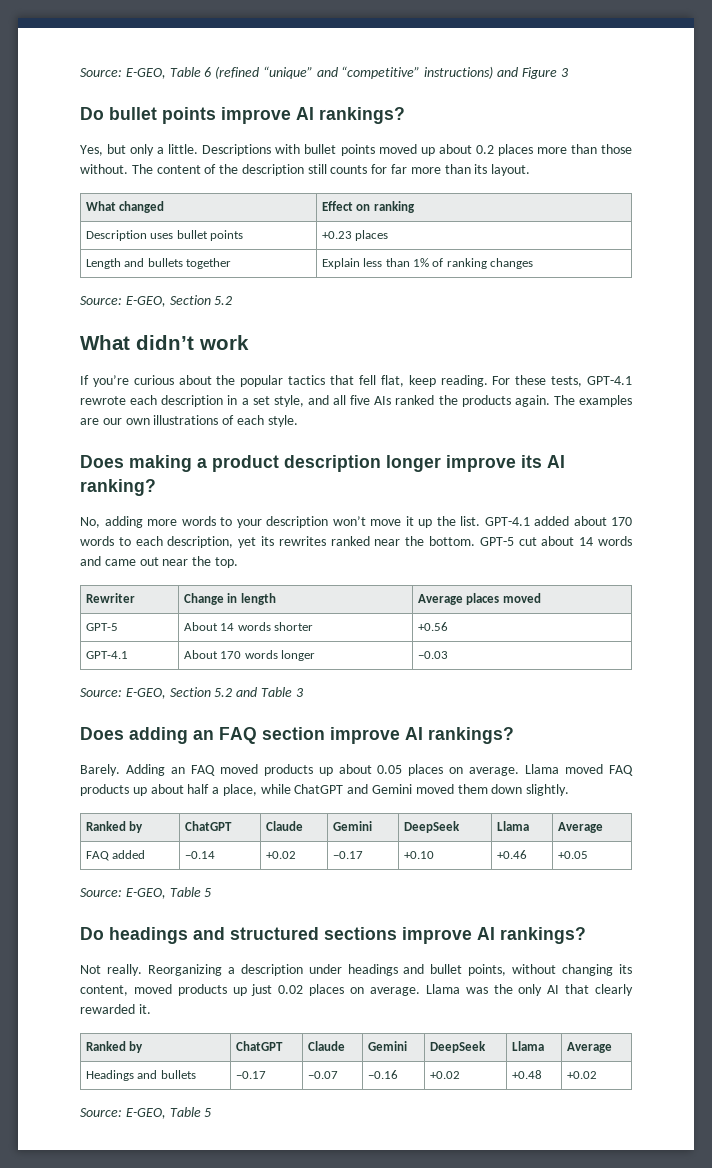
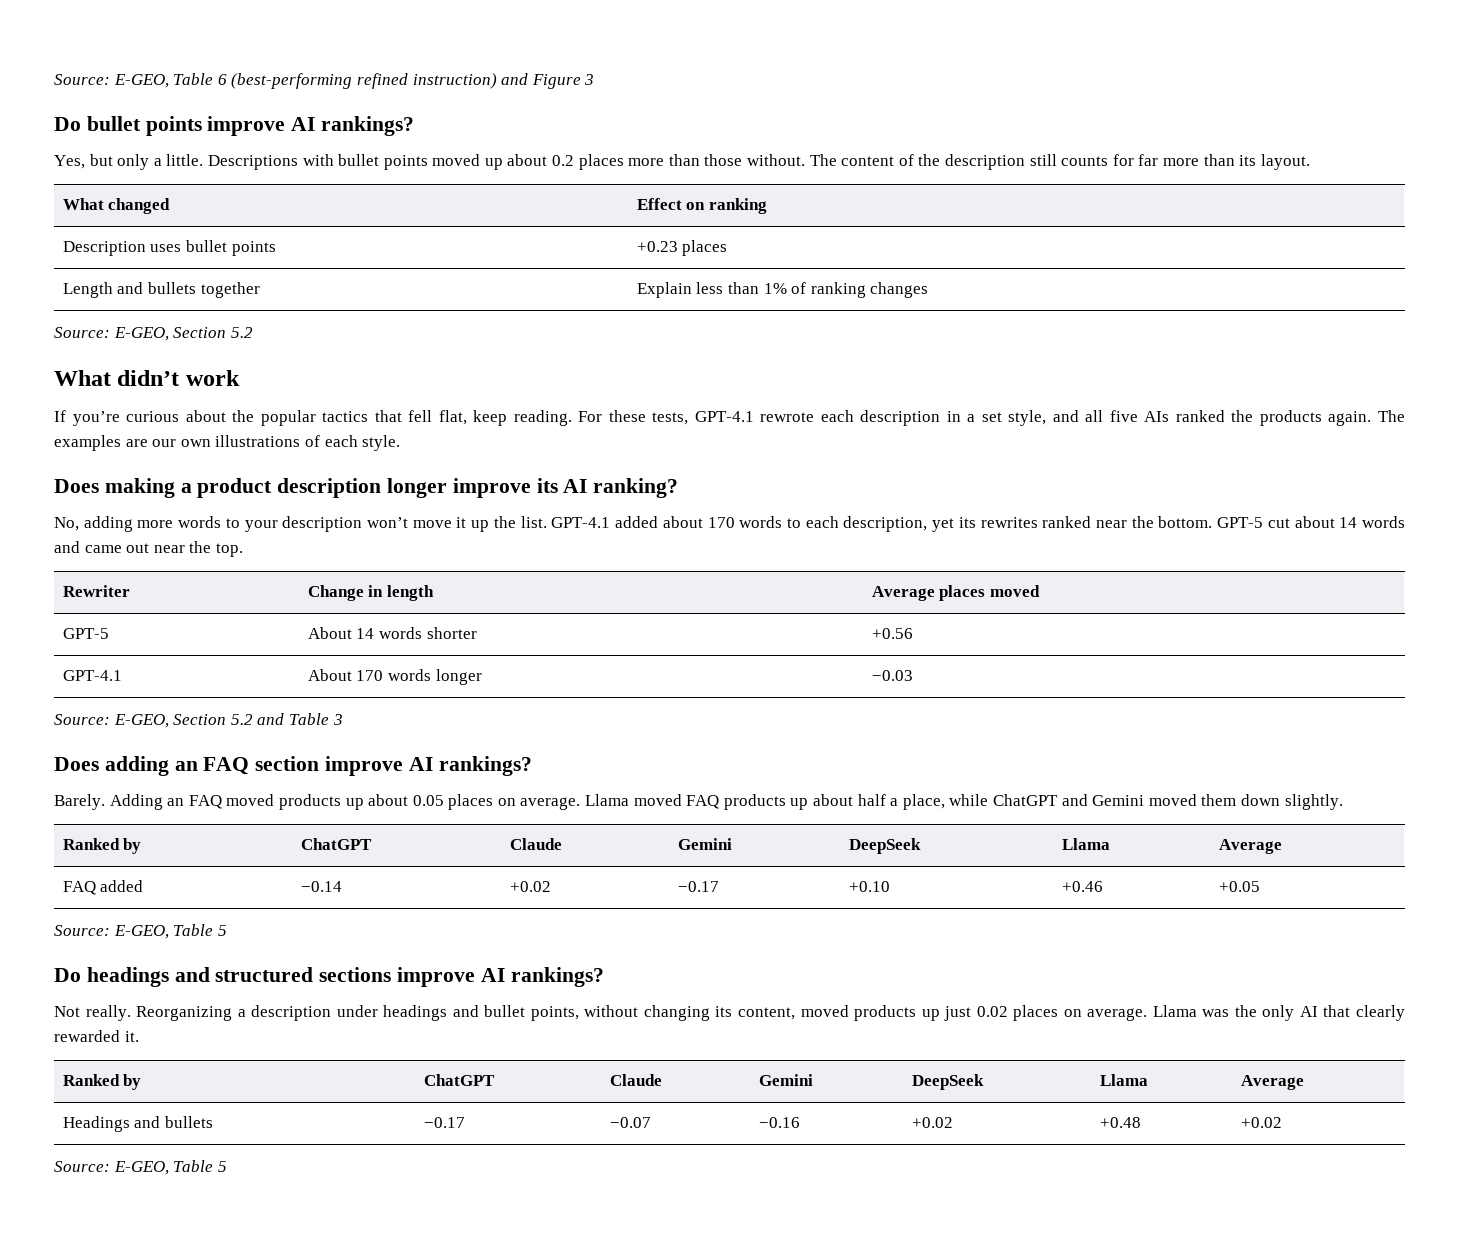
[215,66,494,79] (refined “unique” and “competitive” instructions) -> [231,73,497,89] (best-performing refined instruction)

